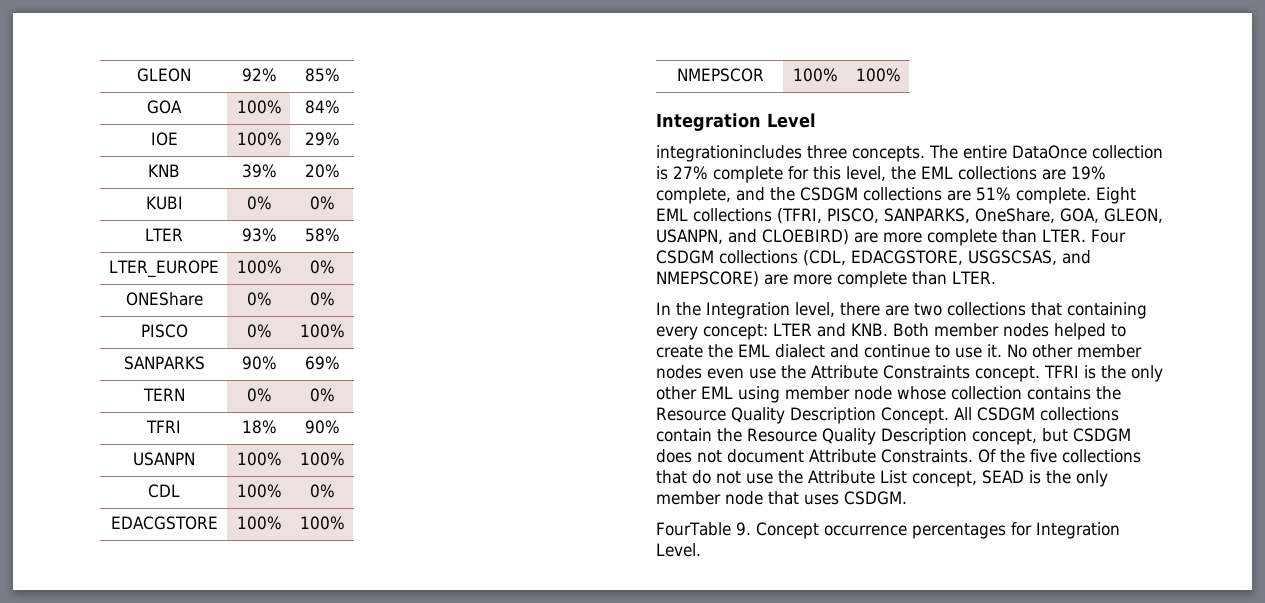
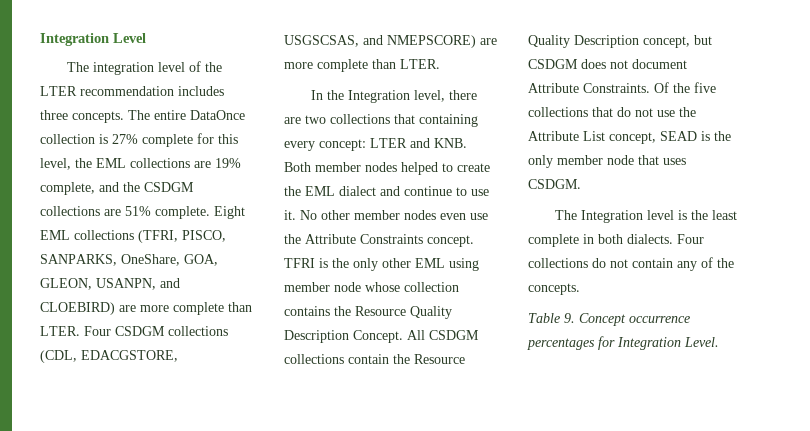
[137,68,191,82] [241,68,277,82] [304,68,340,82] [147,100,182,114] [236,100,282,114] [304,100,340,114] [150,132,178,146] [236,132,282,146] [304,132,340,146] [148,164,180,177] [241,164,277,178] [304,164,340,178] [145,196,183,210] [246,196,272,210] [309,196,335,210] [144,228,184,241] [241,228,277,242] [304,228,340,242] [109,260,220,278] [236,260,282,274] [309,260,335,274] [125,292,203,306] [246,292,272,306] [309,292,335,306] [140,324,188,338] [246,324,272,338] [299,324,345,338] [123,356,205,370] [241,356,277,370] [304,356,340,370] [142,388,185,401] [246,388,272,402] [309,388,335,402] [146,420,181,433] [241,420,277,434] [304,420,340,434] [133,452,195,466] [236,452,282,466] [299,452,345,466] [148,484,180,498] [236,484,282,498] [309,484,335,498] [110,516,218,530] [236,516,282,530] [299,516,345,530] [676,68,764,82] [792,68,838,82] [855,68,901,82] [656,113,816,131] [656,145,802,162] GLEON | 92% | 85% // GOA | 100% | 84% // IOE | 100% | 29% // KNB | 39% | 20% // KUBI | 0% | 0% // LTER | 93% | 58% // LTER_EUROPE | 100% | 0% // ONEShare | 0% | 0% // PISCO | 0% | 100% // SANPARKS | 90% | 69% // TERN | 0% | 0% // TFRI | 18% | 90% // USANPN | 100% | 100% // CDL | 100% | 0% // EDACGSTORE | 100% | 100% // NMEPSCOR | 100% | 100% // Integration Level // integrationincludes -> [40,33,146,46] [66,61,222,75] [40,86,224,96] Integration Level // The integration level of the LTER recommendation includes
[656,522,731,536] FourTable -> [554,210,737,223] [528,234,704,247] [528,257,734,271] [528,283,580,295] [528,313,560,323] The Integration level is the least complete in both dialects. Four collections do not contain any of the concepts. // Table

